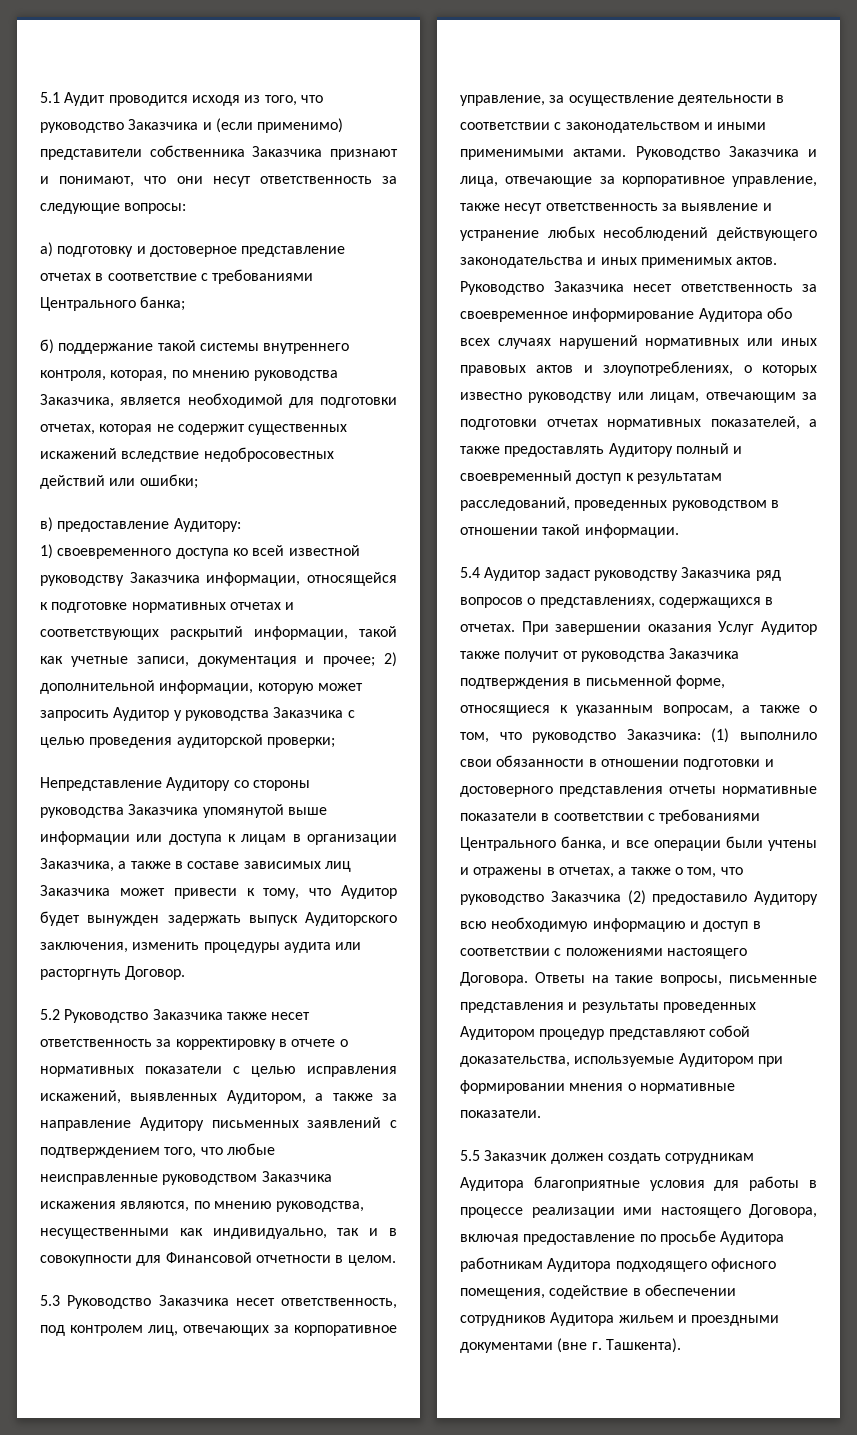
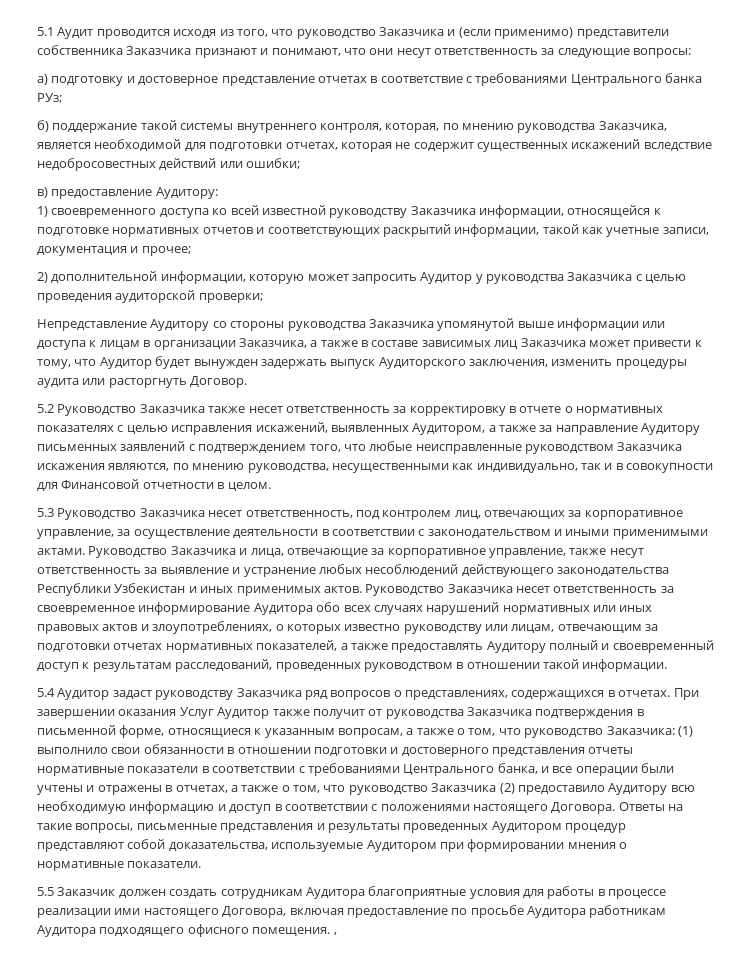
[140,296,186,311] банка; -> [665,73,703,83] [37,93,62,103] банка РУз;
[229,602,281,610] отчетах -> [202,227,253,234] отчетов
(376, 661) none -> (191, 251) //
[145,1066,222,1074] показатели -> [37,425,114,432] показателях
(583, 262) none -> [37,583,186,596] Республики Узбекистан
[460,1284,736,1299] [460,1312,780,1326] [460,1338,681,1353] помещения, содействие в обеспечении сотрудников Аудитора жильем и проездными документами (вне г. Ташкента). -> [252,927,337,936] помещения. ,

